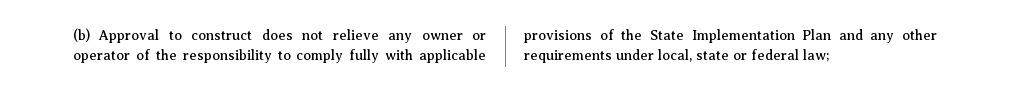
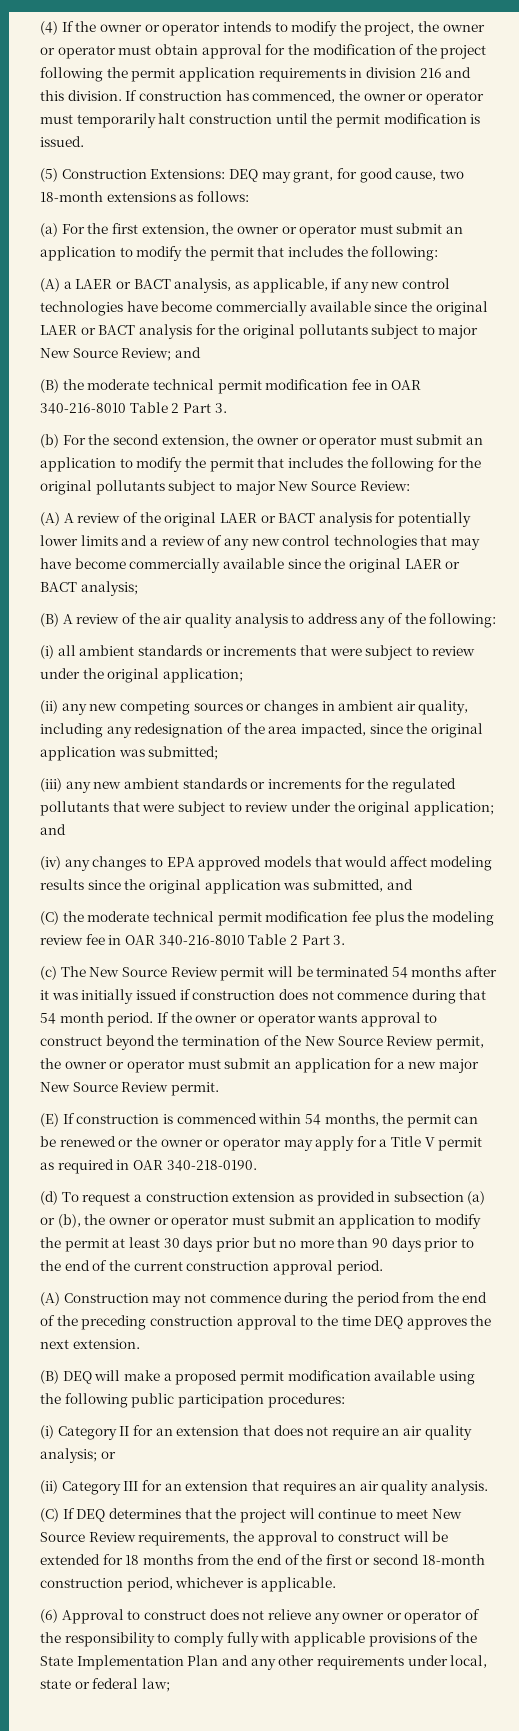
[73,28,90,42] (b) -> [40,21,485,36] [40,44,487,59] [40,67,472,82] [40,90,484,105] [40,113,481,128] [40,136,84,147] [40,168,464,183] [40,191,249,202] [40,223,464,238] [40,246,439,261] [40,278,451,293] [40,301,488,316] [40,324,479,339] [40,347,201,361] [40,379,422,394] [40,402,227,414] [40,434,484,449] [40,457,482,472] [40,480,410,495] [40,512,472,527] [40,535,481,550] [40,558,461,573] [40,581,138,596] [40,613,497,628] [40,645,476,660] [40,668,243,683] [40,700,469,715] [40,723,483,738] [40,746,219,761] [40,778,456,793] [40,801,494,816] [40,824,66,835] [40,856,493,871] [40,879,413,894] [40,911,494,926] [40,934,346,946] [40,966,498,981] [40,989,487,1004] [40,1012,438,1027] [40,1035,484,1050] [40,1058,480,1073] [40,1082,219,1096] [40,1113,479,1128] [40,1136,483,1151] [40,1159,257,1174] [40,1191,486,1206] [40,1214,482,1229] [40,1237,475,1252] [40,1260,383,1275] [40,1292,488,1307] [40,1315,492,1330] [40,1339,140,1349] [40,1370,475,1385] [40,1393,345,1408] [40,1425,472,1440] [40,1448,116,1463] [40,1480,489,1495] [40,1508,463,1523] [40,1531,449,1546] [40,1554,485,1565] [40,1577,336,1592] [40,1609,58,1623] (4) If the owner or operator intends to modify the project, the owner or operator must obtain approval for the modification of the project following the permit application requirements in division 216 and this division. If construction has commenced, the owner or operator must temporarily halt construction until the permit modification is issued. // (5) Construction Extensions: DEQ may grant, for good cause, two 18-month extensions as follows: // (a) For the first extension, the owner or operator must submit an application to modify the permit that includes the following: // (A) a LAER or BACT analysis, as applicable, if any new control technologies have become commercially available since the original LAER or BACT analysis for the original pollutants subject to major New Source Review; and // (B) the moderate technical permit modification fee in OAR 340-216-8010 Table 2 Part 3. // (b) For the second extension, the owner or operator must submit an application to modify the permit that includes the following for the original pollutants subject to major New Source Review: // (A) A review of the original LAER or BACT analysis for potentially lower limits and a review of any new control technologies that may have become commercially available since the original LAER or BACT analysis; // (B) A review of the air quality analysis to address any of the following: // (i) all ambient standards or increments that were subject to review under the original application; // (ii) any new competing sources or changes in ambient air quality, including any redesignation of the area impacted, since the original application was submitted; // (iii) any new ambient standards or increments for the regulated pollutants that were subject to review under the original application; and // (iv) any changes to EPA approved models that would affect modeling results since the original application was submitted, and // (C) the moderate technical permit modification fee plus the modeling review fee in OAR 340-216-8010 Table 2 Part 3. // (c) The New Source Review permit will be terminated 54 months after it was initially issued if construction does not commence during that 54 month period. If the owner or operator wants approval to construct beyond the termination of the New Source Review permit, the owner or operator must submit an application for a new major New Source Review permit. // (E) If construction is commenced within 54 months, the permit can be renewed or the owner or operator may apply for a Title V permit as required in OAR 340-218-0190. // (d) To request a construction extension as provided in subsection (a) or (b), the owner or operator must submit an application to modify the permit at least 30 days prior but no more than 90 days prior to the end of the current construction approval period. // (A) Construction may not commence during the period from the end of the preceding construction approval to the time DEQ approves the next extension. // (B) DEQ will make a proposed permit modification available using the following public participation procedures: // (i) Category II for an extension that does not require an air quality analysis; or // (ii) Category III for an extension that requires an air quality analysis. // (C) If DEQ determines that the project will continue to meet New Source Review requirements, the approval to construct will be extended for 18 months from the end of the first or second 18-month construction period, whichever is applicable. // (6)

